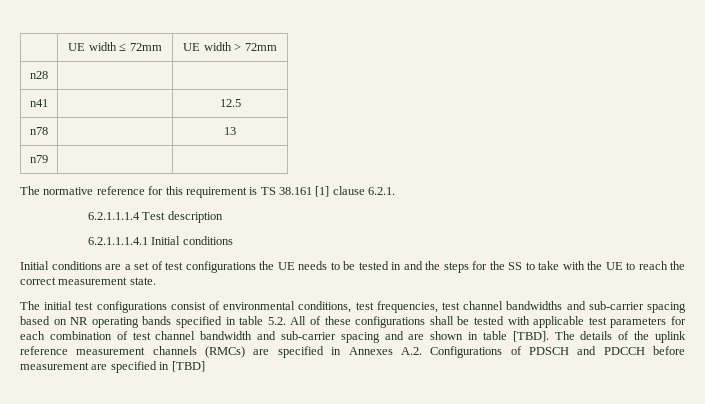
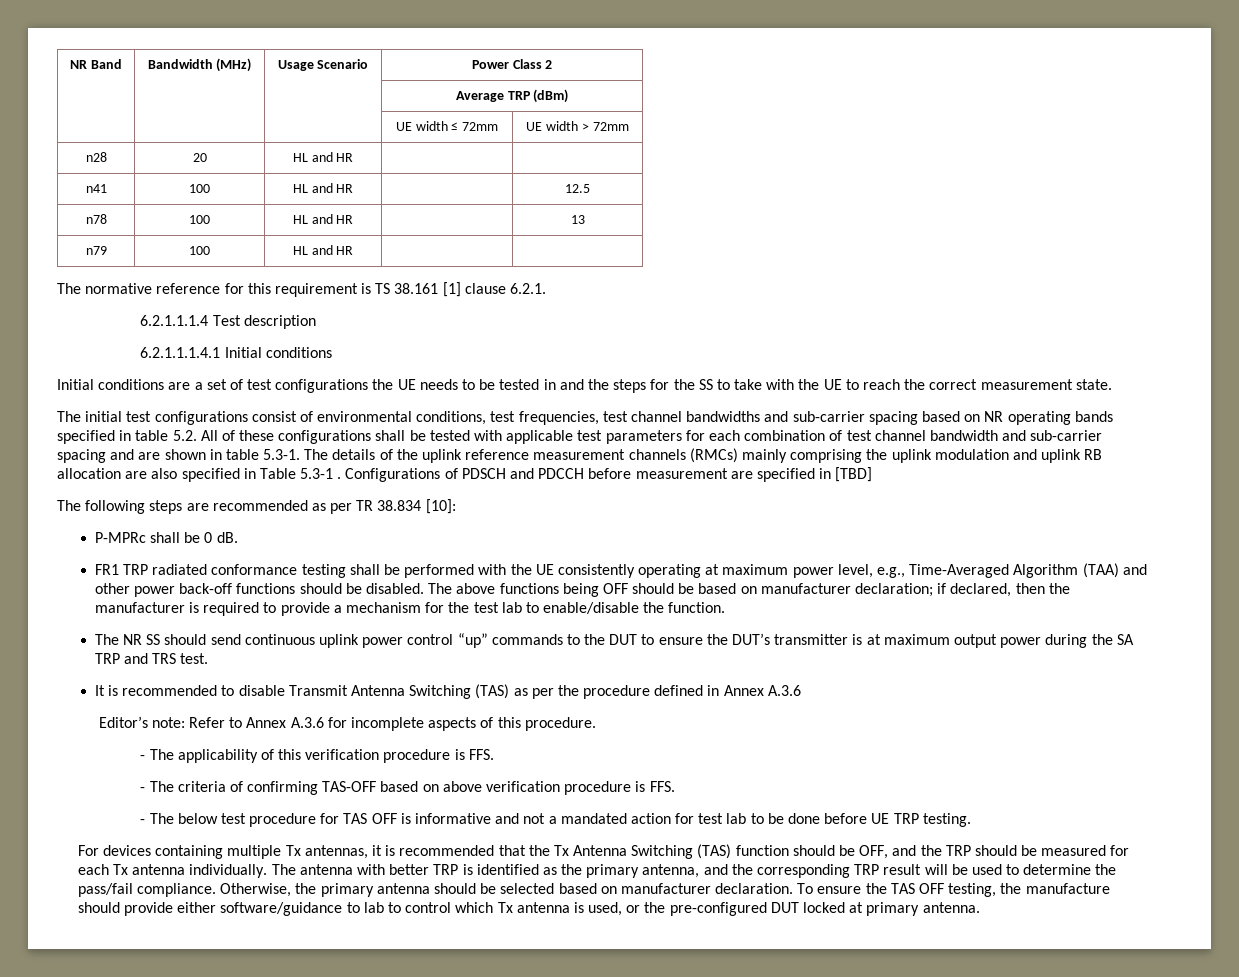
(68, 47) none -> [70,59,122,69] [147,58,252,72] [277,59,369,71] [471,59,553,69] [455,89,569,103] NR Band | Bandwidth (MHz) | Usage Scenario | Power Class 2 // | | | Average TRP (dBm) // | |
[30,99,48,107] [219,99,241,107] [30,127,48,135] [224,127,236,135] [30,155,48,163] | // n41 | | 12.5 // n78 | | 13 // n79 -> [192,153,207,162] [292,152,354,162] [85,184,107,193] [189,184,210,193] [292,183,354,193] [565,184,590,193] [85,214,107,224] [189,215,210,224] [292,214,354,224] [570,215,585,224] [85,246,107,255] [189,246,210,255] [292,245,354,255] 20 | HL and HR | | // n41 | 100 | HL and HR | | 12.5 // n78 | 100 | HL and HR | | 13 // n79 | 100 | HL and HR
[512,331,549,342] [TBD]. -> [263,449,301,460] 5.3-1.
[253,346,422,358] are specified in Annexes A.2. -> [741,449,1103,463] [57,468,342,482] mainly comprising the uplink modulation and uplink RB allocation are also specified in Table 5.3-1 .
(205, 366) none -> [57,499,456,514] [94,532,238,543] [94,563,1147,578] [94,583,1070,597] [94,602,726,616] [94,633,1134,648] [94,653,209,664] [94,684,801,699] [98,716,596,731] [140,749,494,763] [140,781,675,795] [140,813,971,827] [77,844,1130,859] [77,864,1117,878] [77,883,1110,897] [77,902,980,916] // The following steps are recommended as per TR 38.834 [10]: // P-MPRc shall be 0 dB. // FR1 TRP radiated conformance testing shall be performed with the UE consistently operating at maximum power level, e.g., Time-Averaged Algorithm (TAA) and other power back-off functions should be disabled. The above functions being OFF should be based on manufacturer declaration; if declared, then the manufacturer is required to provide a mechanism for the test lab to enable/disable the function. // The NR SS should send continuous uplink power control “up” commands to the DUT to ensure the DUT’s transmitter is at maximum output power during the SA TRP and TRS test. // It is recommended to disable Transmit Antenna Switching (TAS) as per the procedure defined in Annex A.3.6 // Editor’s note: Refer to Annex A.3.6 for incomplete aspects of this procedure. // - The applicability of this verification procedure is FFS. // - The criteria of confirming TAS-OFF based on above verification procedure is FFS. // - The below test procedure for TAS OFF is informative and not a mandated action for test lab to be done before UE TRP testing. // For devices containing multiple Tx antennas, it is recommended that the Tx Antenna Switching (TAS) function should be OFF, and the TRP should be measured for each Tx antenna individually. The antenna with better TRP is identified as the primary antenna, and the corresponding TRP result will be used to determine the pass/fail compliance. Otherwise, the primary antenna should be selected based on manufacturer declaration. To ensure the TAS OFF testing, the manufacture should provide either software/guidance to lab to control which Tx antenna is used, or the pre-configured DUT locked at primary antenna.

